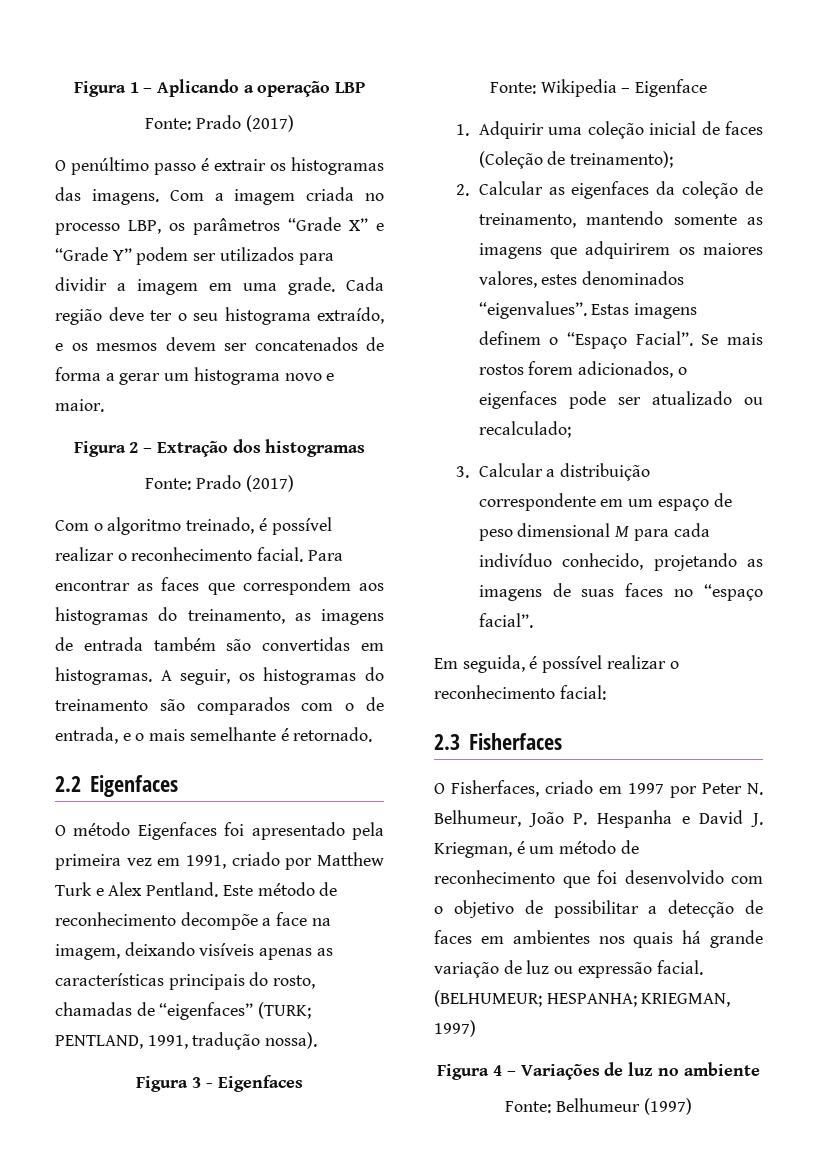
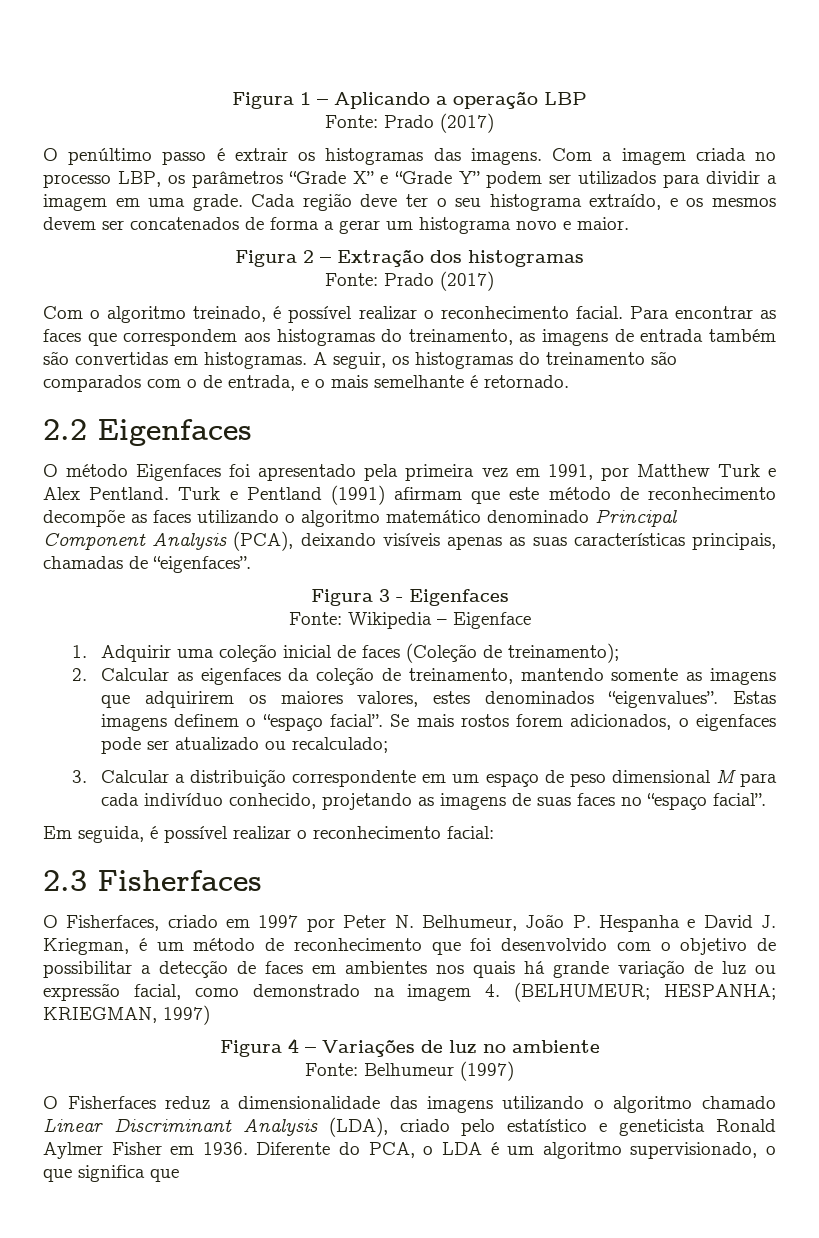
[231,852,280,866] criado -> (593, 472) none
[222,882,338,896] [55,912,331,930] [55,942,333,960] [55,972,316,990] [55,1002,312,1020] [55,1032,318,1050] Este método de reconhecimento decompõe a face na imagem, deixando visíveis apenas as características principais do rosto, chamadas de “eigenfaces” (TURK; PENTLAND, 1991, tradução nossa). -> [178,485,776,505] [43,509,677,527] [43,531,776,551] [43,556,251,573] Turk e Pentland (1991) afirmam que este método de reconhecimento decompõe as faces utilizando o algoritmo matemático denominado Principal Component Analysis (PCA), deixando visíveis apenas as suas características principais, chamadas de “eigenfaces”.
[567,331,693,349] “Espaço Facial”. -> [262,714,384,731] “espaço facial”.
[656,960,703,975] facial. -> [133,984,501,1001] facial, como demonstrado na imagem 4.
(692, 1106) none -> [43,1096,777,1113] [43,1117,777,1137] [43,1142,777,1159] [43,1165,179,1182] // O Fisherfaces reduz a dimensionalidade das imagens utilizando o algoritmo chamado Linear Discriminant Analysis (LDA), criado pelo estatístico e geneticista Ronald Aylmer Fisher em 1936. Diferente do PCA, o LDA é um algoritmo supervisionado, o que significa que

